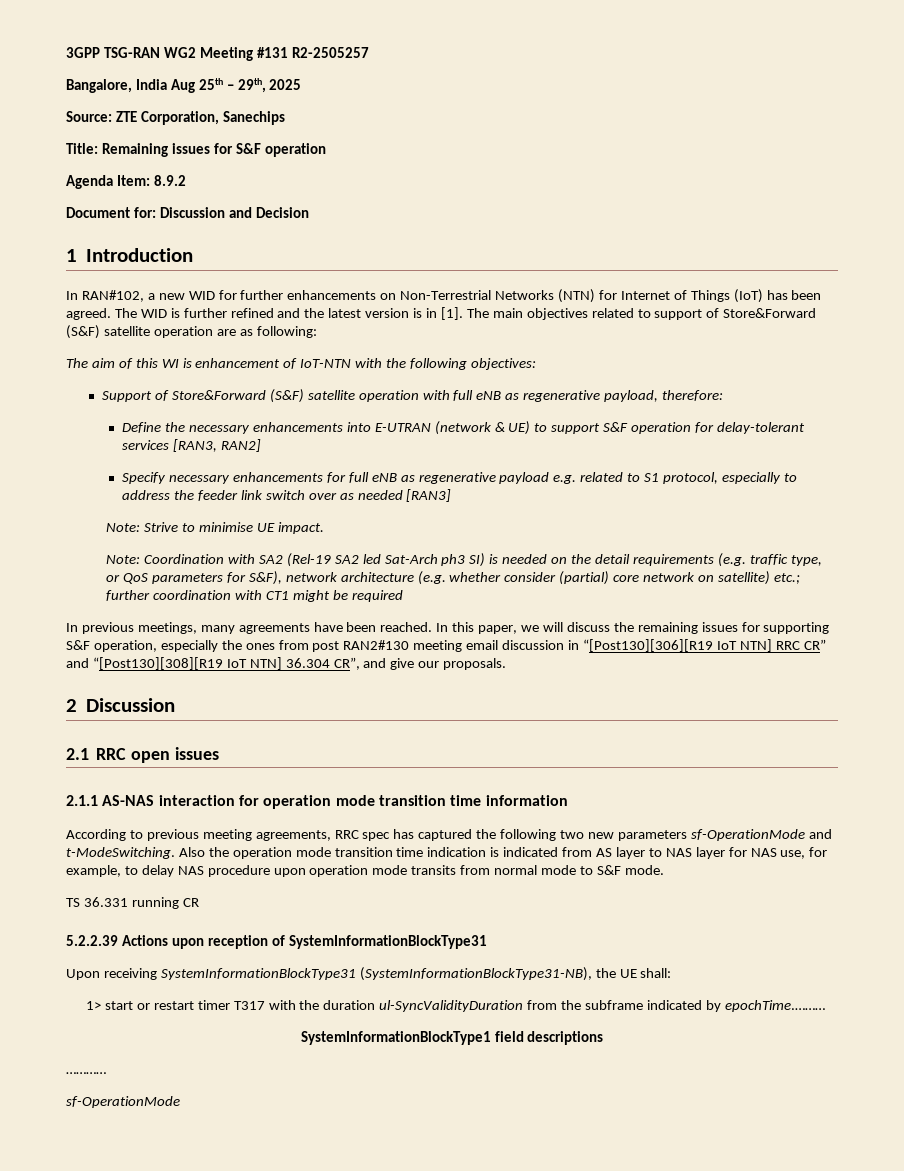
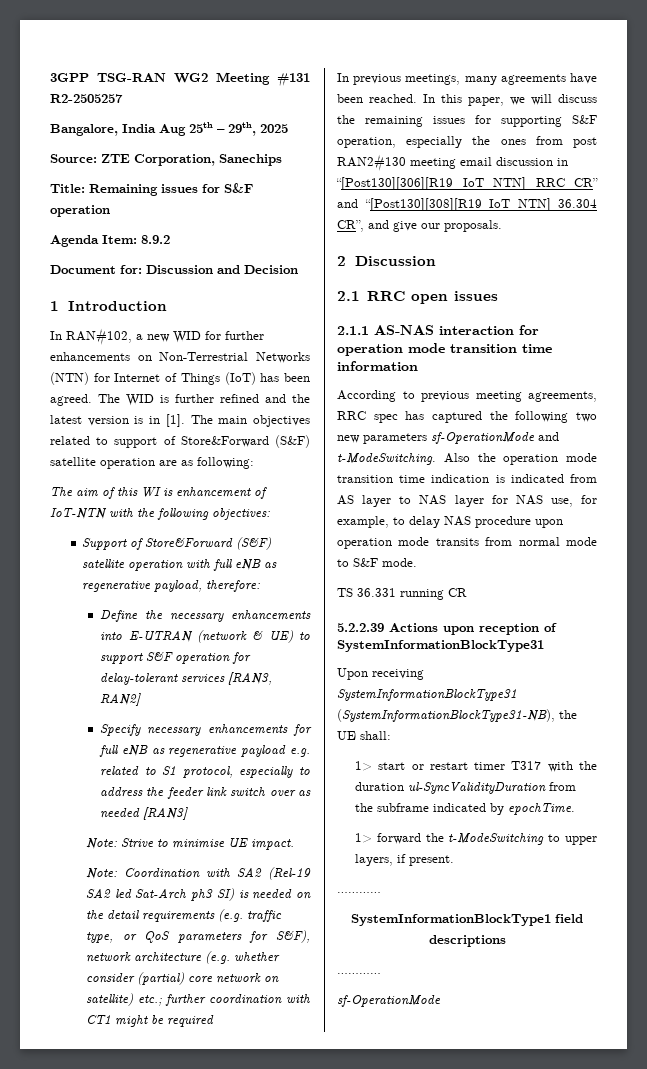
[724,1000,825,1012] epochTime.……… -> [507,803,575,815] [354,833,597,845] [354,854,454,866] [337,892,381,893] epochTime. // 1> forward the t-ModeSwitching to upper layers, if present. // …………

